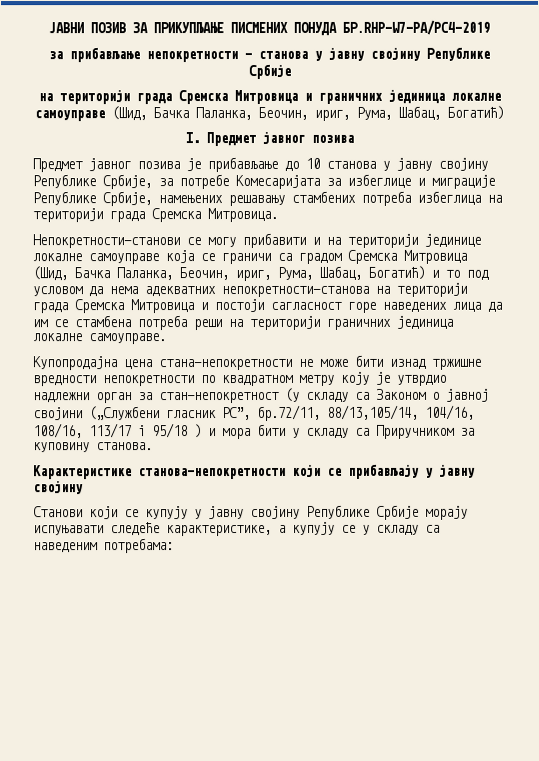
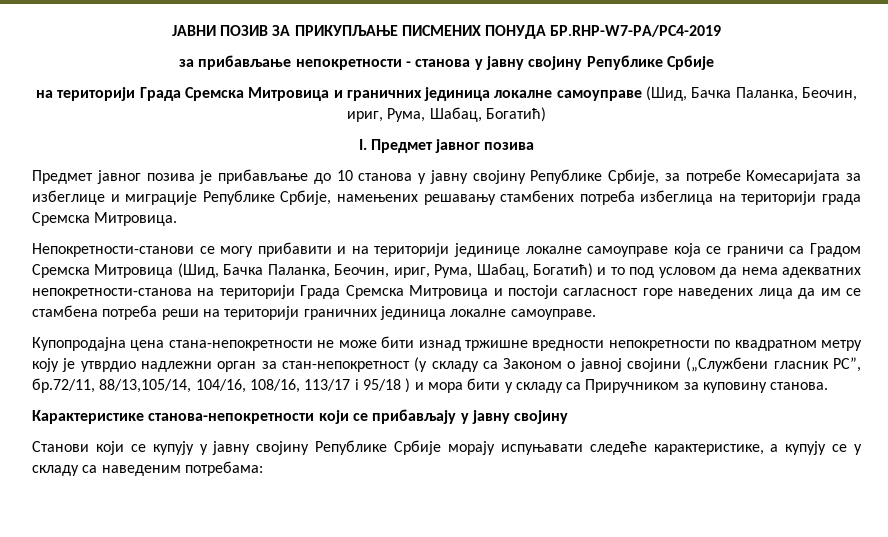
[135,93,172,105] града -> [139,87,181,101] Града
[298,252,342,264] градом -> [809,243,861,257] Градом
[32,302,68,314] града -> [300,285,341,299] Града

